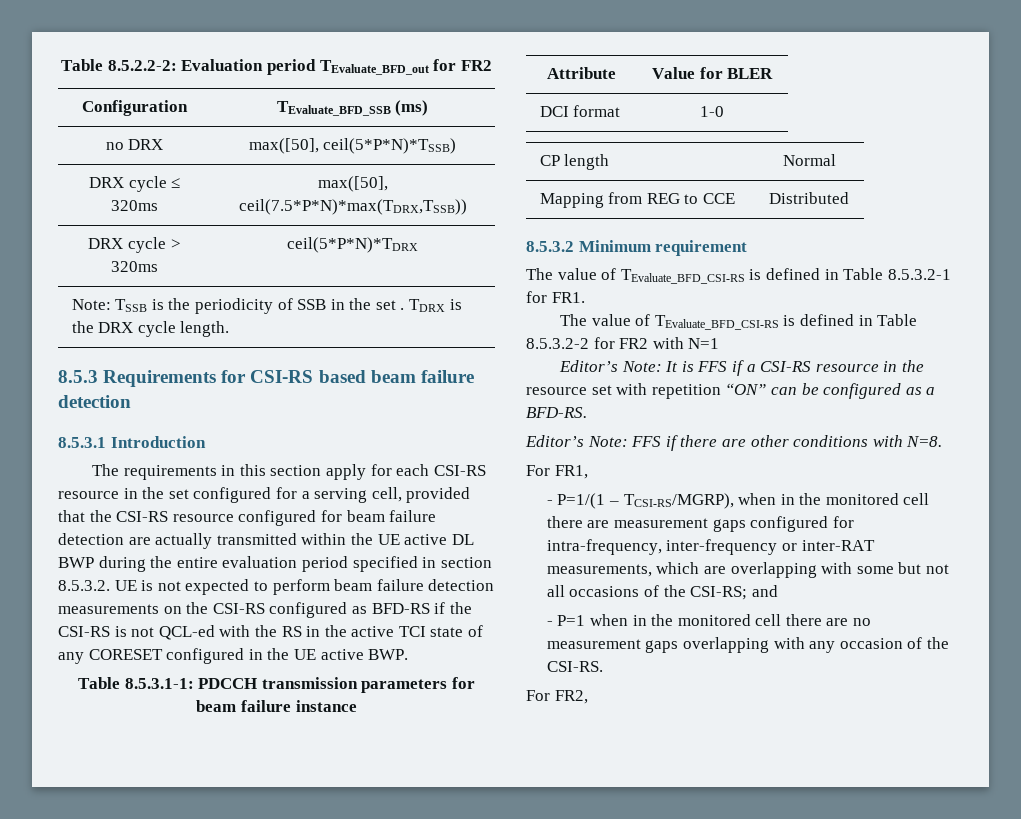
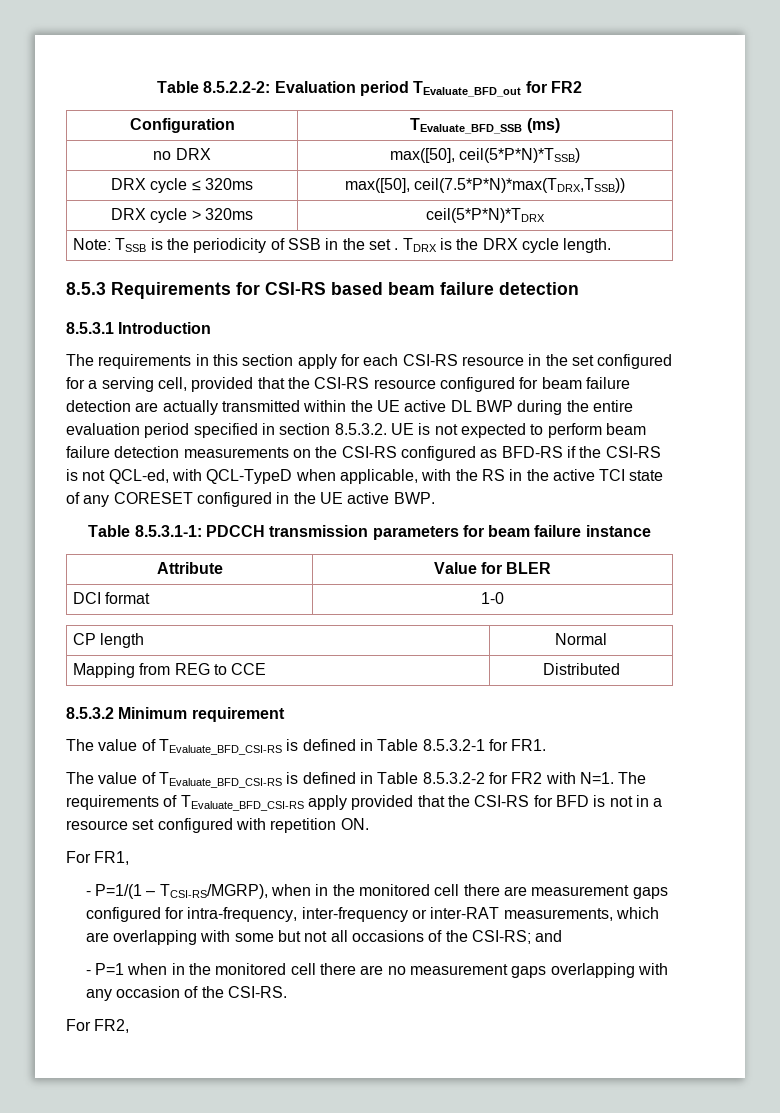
[158,625,215,640] QCL-ed -> [108,469,418,484] QCL-ed, with QCL-TypeD when applicable,
[688,338,720,349] [559,360,925,376] N=1 // Editor’s Note: It is FFS if a CSI-RS resource in the -> [579,772,647,784] [66,795,663,811] N=1. The requirements of TEvaluate_BFD_CSI-RS apply provided that the CSI-RS for BFD is not in a
(612, 390) none -> [157,818,233,833] configured
[725,383,936,399] [526,407,587,418] [525,435,943,451] “ON” can be configured as a BFD-RS. // Editor’s Note: FFS if there are other conditions with N=8. -> [340,818,369,830] ON.

